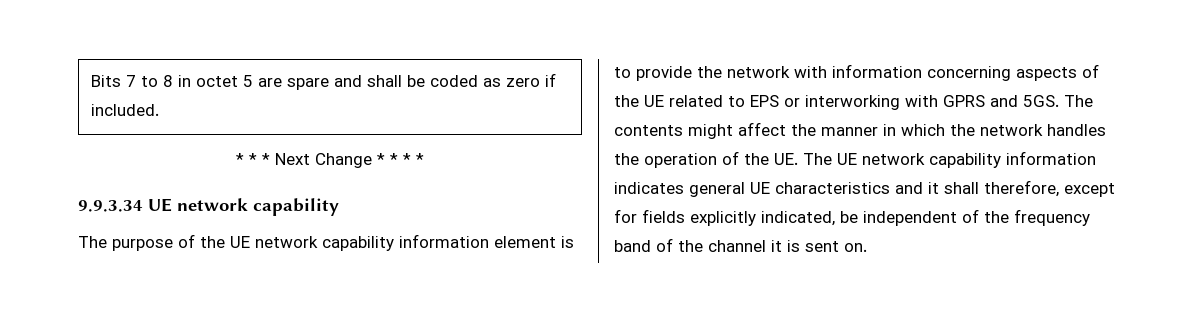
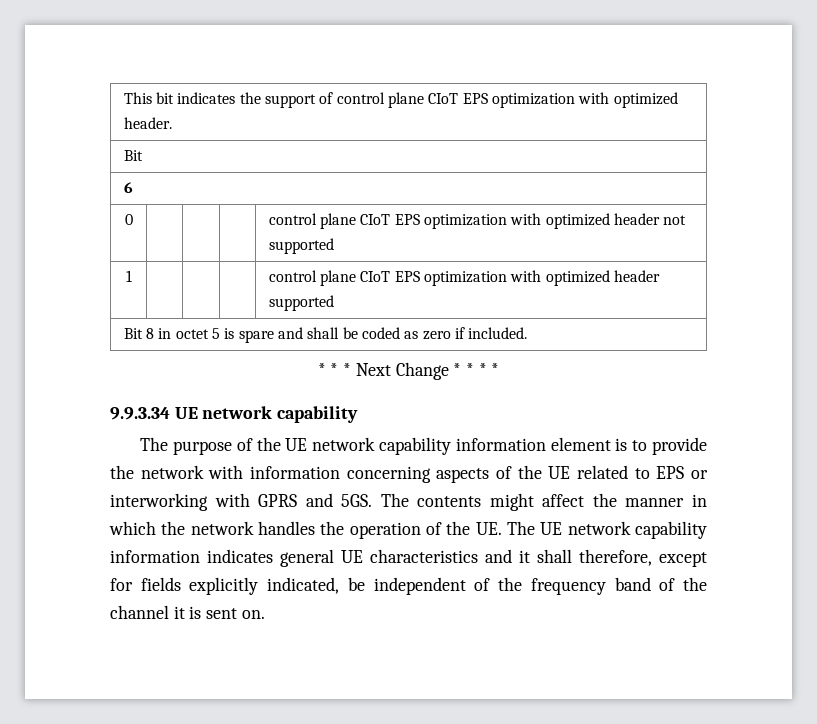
[91,75,159,87] Bits 7 to -> [123,92,678,108] [123,117,172,129] [123,150,143,161] [123,182,133,193] [124,214,133,225] [268,213,687,229] [268,238,334,254] [125,270,132,282] [268,270,661,286] [268,295,334,311] [123,328,143,339] This bit indicates the support of control plane CIoT EPS optimization with optimized header. // Bit // 6 // 0 | | | | control plane CIoT EPS optimization with optimized header not supported // 1 | | | | control plane CIoT EPS optimization with optimized header supported // Bit
[258,78,283,87] are -> [224,328,235,339] is

